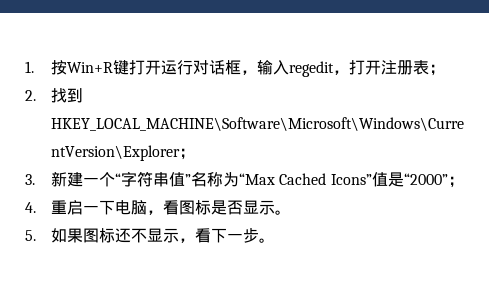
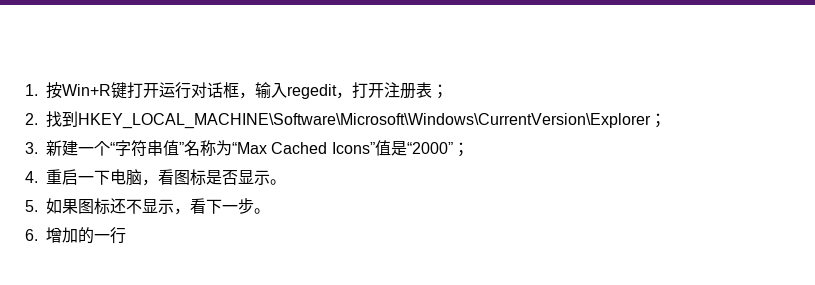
(275, 240) none -> [25,227,126,244] // 6.增加的一行

